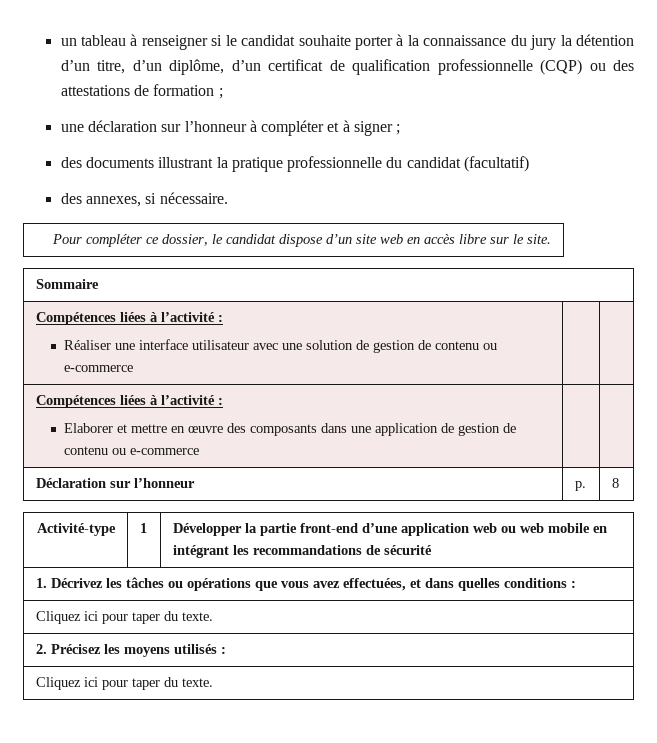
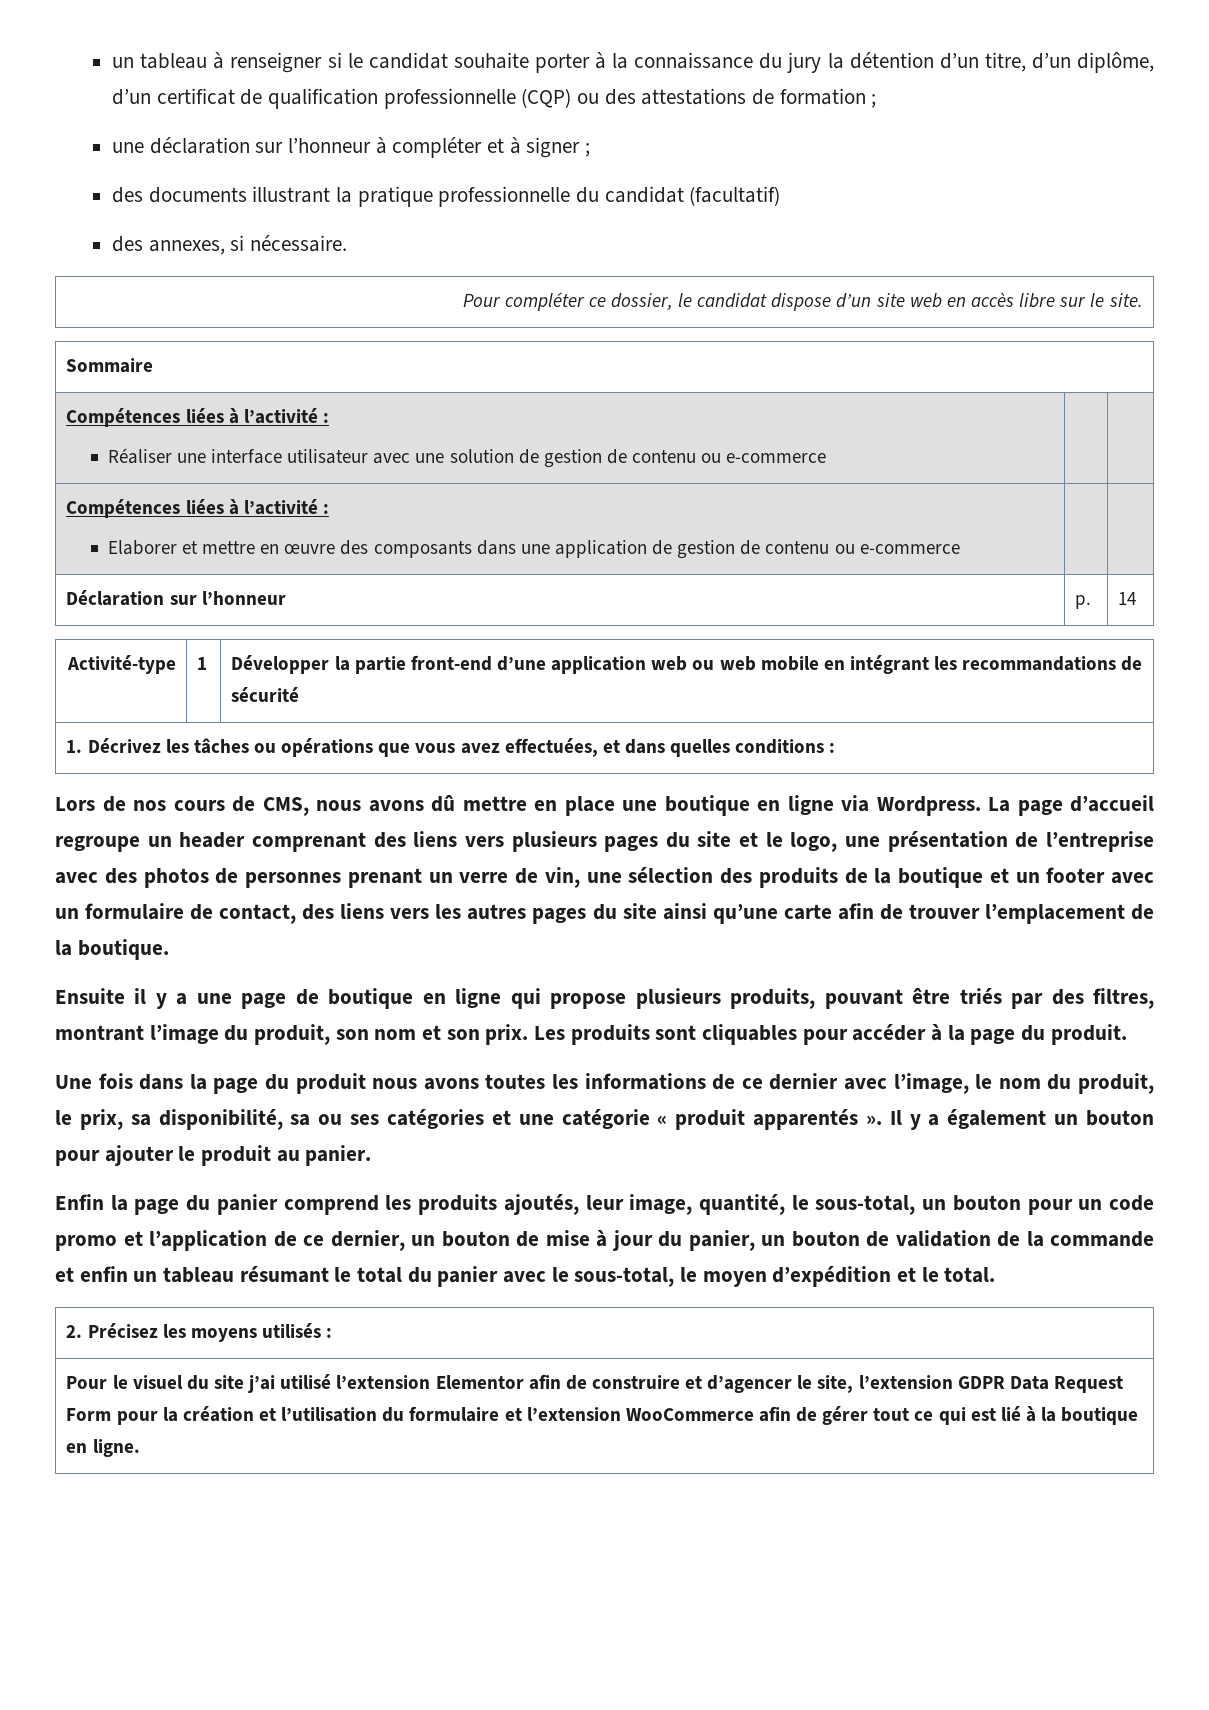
[611,478,619,488] 8 -> [1118,592,1137,605] 14
[35,611,213,624] // Cliquez ici pour taper du texte. -> [55,795,1154,816] [55,831,1154,852] [55,867,1154,888] [55,903,1155,924] [55,939,169,960] [55,988,1154,1009] [55,1024,1127,1045] [55,1073,1155,1094] [55,1109,1155,1130] [55,1145,372,1166] [55,1194,1154,1215] [55,1230,1154,1251] [55,1266,996,1287] // Lors de nos cours de CMS, nous avons dû mettre en place une boutique en ligne via Wordpress. La page d’accueil regroupe un header comprenant des liens vers plusieurs pages du site et le logo, une présentation de l’entreprise avec des photos de personnes prenant un verre de vin, une sélection des produits de la boutique et un footer avec un formulaire de contact, des liens vers les autres pages du site ainsi qu’une carte afin de trouver l’emplacement de la boutique. // Ensuite il y a une page de boutique en ligne qui propose plusieurs produits, pouvant être triés par des filtres, montrant l’image du produit, son nom et son prix. Les produits sont cliquables pour accéder à la page du produit. // Une fois dans la page du produit nous avons toutes les informations de ce dernier avec l’image, le nom du produit, le prix, sa disponibilité, sa ou ses catégories et une catégorie « produit apparentés ». Il y a également un bouton pour ajouter le produit au panier. // Enfin la page du panier comprend les produits ajoutés, leur image, quantité, le sous-total, un bouton pour un code promo et l’application de ce dernier, un bouton de mise à jour du panier, un bouton de validation de la commande et enfin un tableau résumant le total du panier avec le sous-total, le moyen d’expédition et le total.
[35,677,213,690] Cliquez ici pour taper du texte. -> [66,1374,1123,1393] [66,1406,1139,1425] [66,1439,140,1457] Pour le visuel du site j’ai utilisé l’extension Elementor afin de construire et d’agencer le site, l’extension GDPR Data Request Form pour la création et l’utilisation du formulaire et l’extension WooCommerce afin de gérer tout ce qui est lié à la boutique en ligne.

